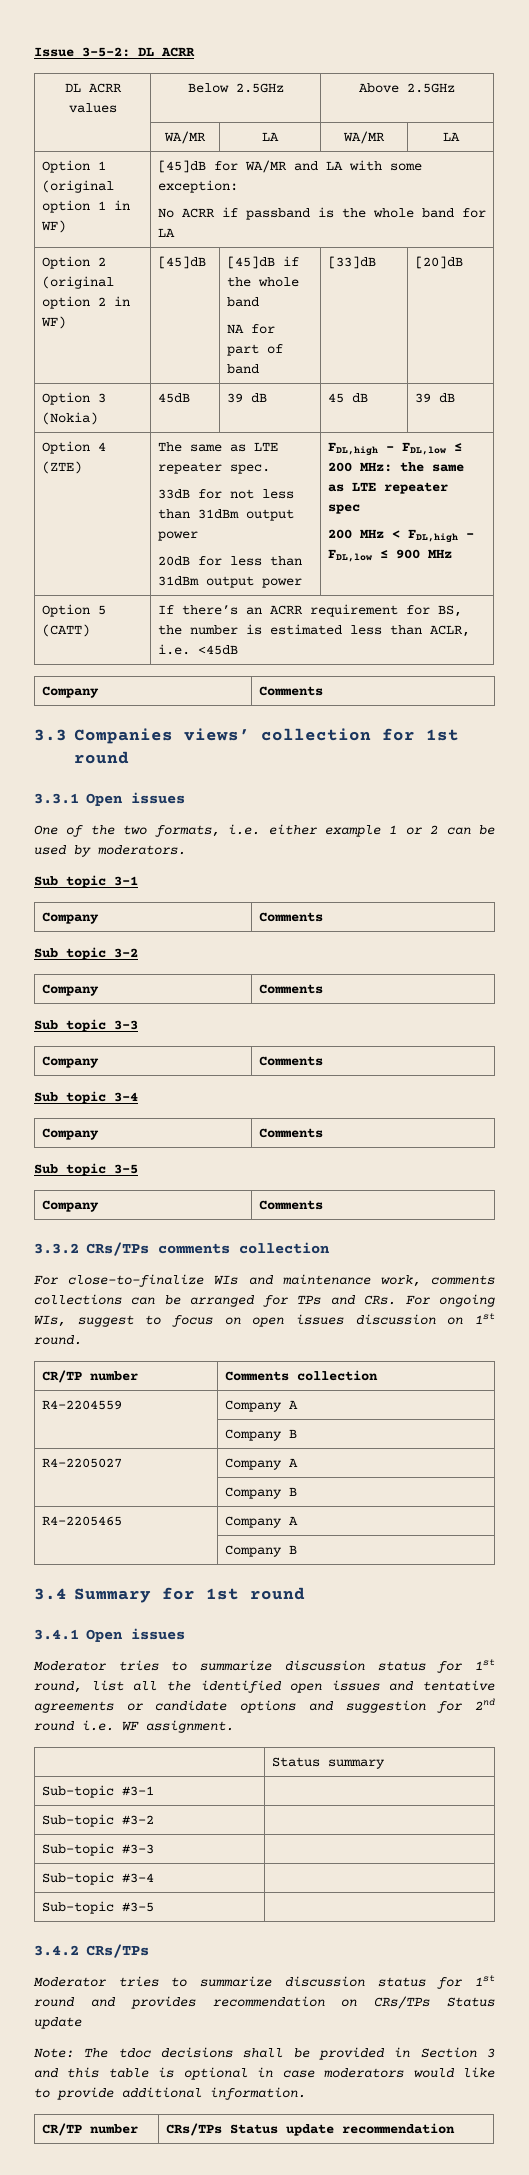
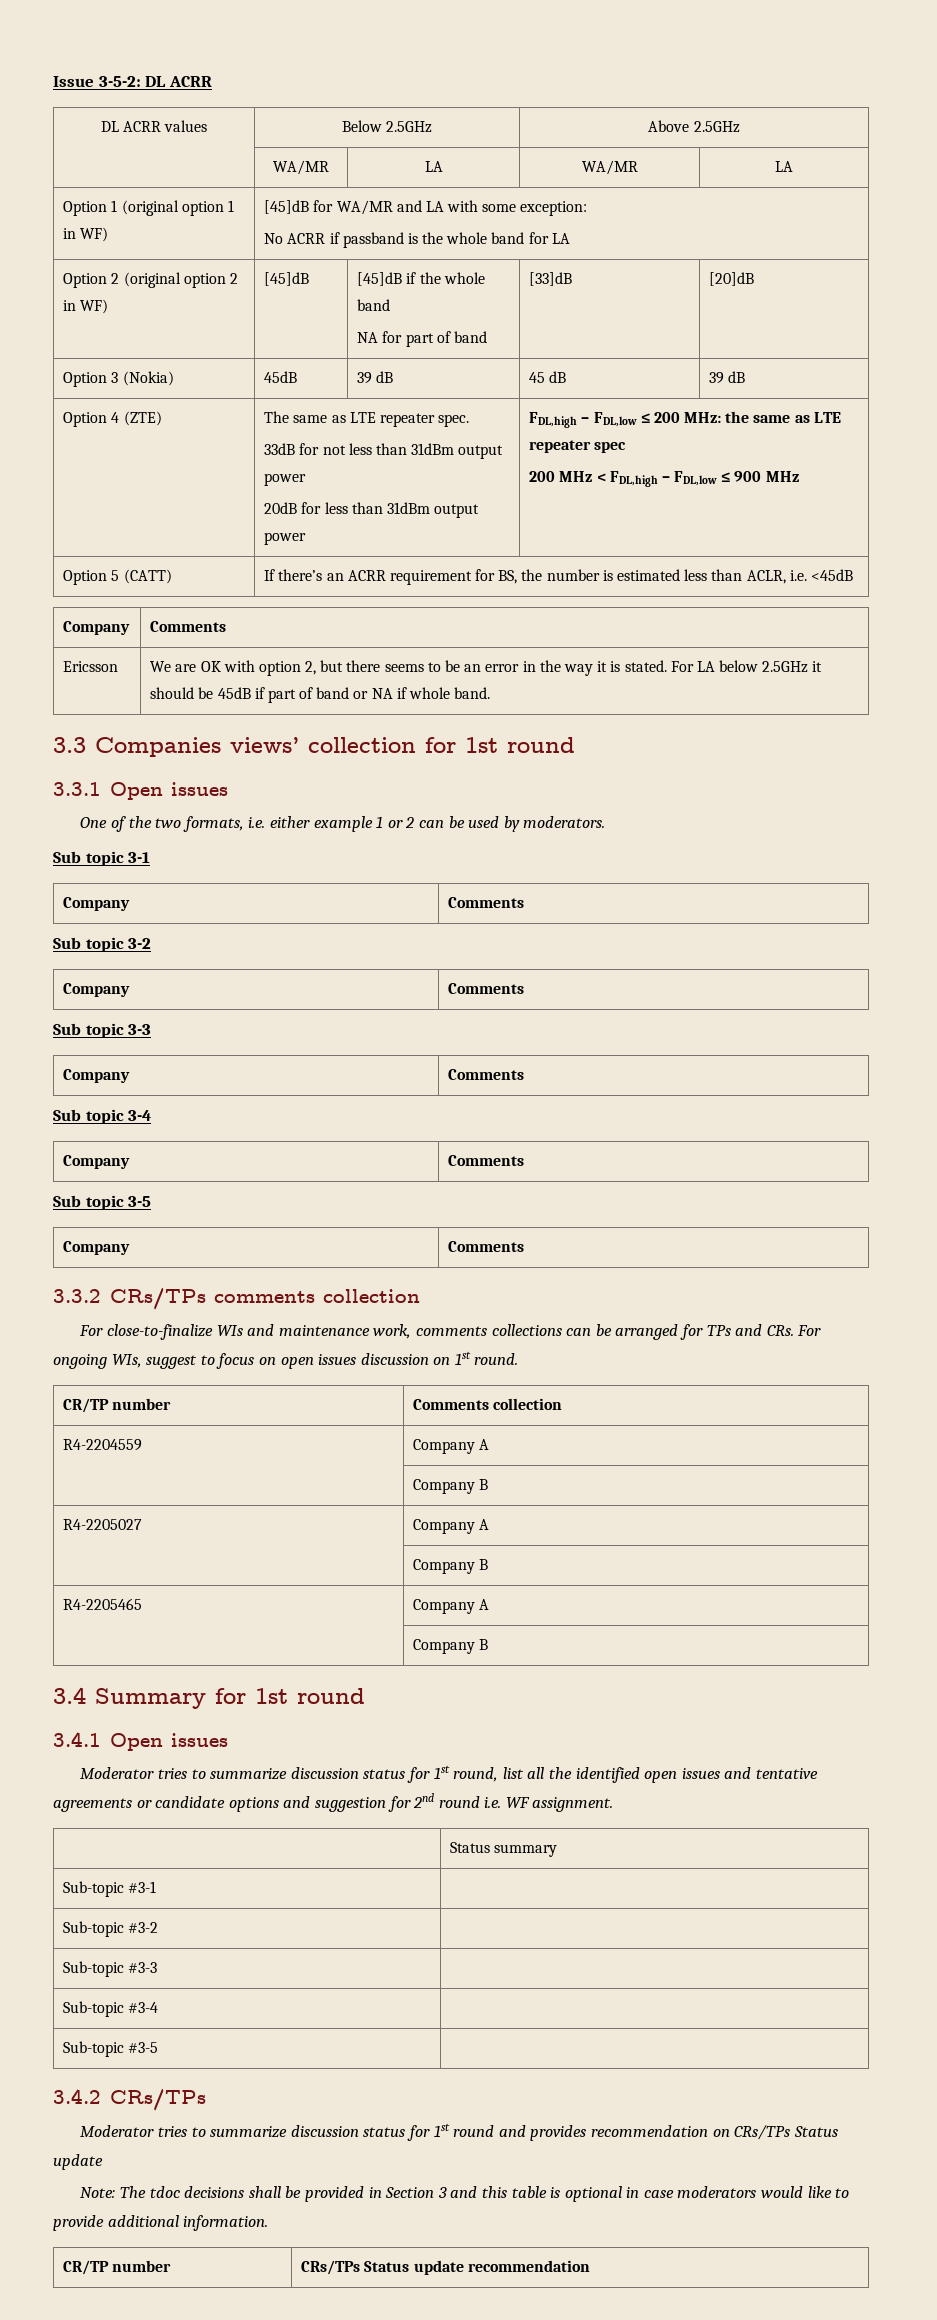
(323, 691) none -> [63,661,119,672] [150,660,823,676] [150,687,491,703] // Ericsson | We are OK with option 2, but there seems to be an error in the way it is stated. For LA below 2.5GHz it should be 45dB if part of band or NA if whole band.

